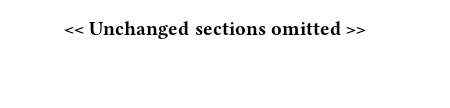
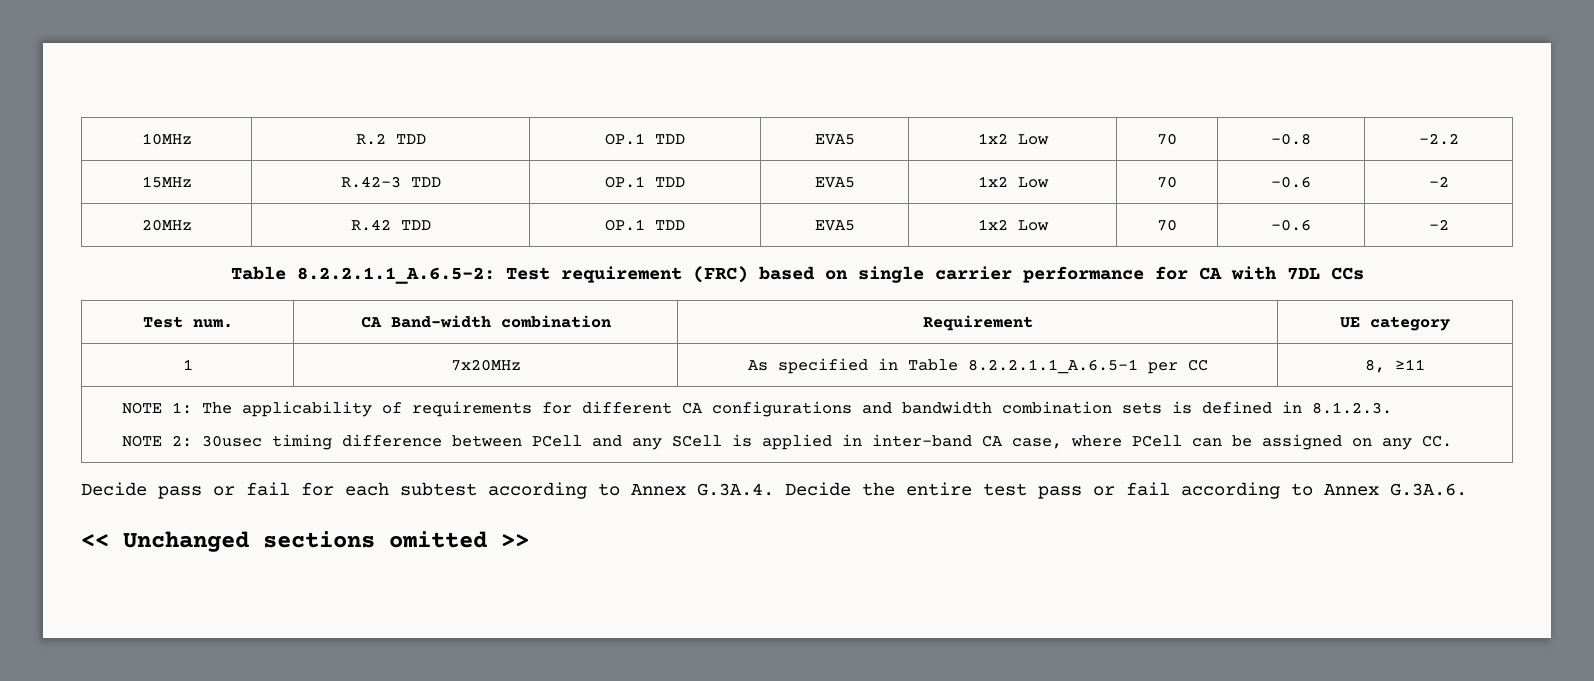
(64, 30) none -> [141,133,192,145] [355,133,426,145] [605,133,685,145] [814,134,855,145] [977,133,1049,145] [1157,133,1177,145] [1271,133,1311,145] [1418,133,1459,145] [141,176,192,188] [340,176,441,188] [605,176,685,188] [814,177,855,188] [977,176,1049,188] [1157,176,1177,188] [1271,176,1311,188] [1428,176,1449,187] [141,219,192,231] [350,219,431,231] [605,219,685,231] [814,220,855,231] [977,219,1049,231] [1157,219,1177,231] [1271,219,1311,231] [1428,219,1449,230] [230,266,1364,284] [142,316,233,328] [360,315,611,328] [922,315,1033,331] [1340,316,1450,331] [182,359,193,370] [450,359,521,371] [747,358,1208,374] [1365,359,1425,373] [122,401,1393,417] [122,434,1453,450] [81,482,1467,499] 10MHz | R.2 TDD | OP.1 TDD | EVA5 | 1x2 Low | 70 | -0.8 | -2.2 // 15MHz | R.42-3 TDD | OP.1 TDD | EVA5 | 1x2 Low | 70 | -0.6 | -2 // 20MHz | R.42 TDD | OP.1 TDD | EVA5 | 1x2 Low | 70 | -0.6 | -2 // Table 8.2.2.1.1_A.6.5-2: Test requirement (FRC) based on single carrier performance for CA with 7DL CCs // Test num. | CA Band-width combination | Requirement | UE category // 1 | 7x20MHz | As specified in Table 8.2.2.1.1_A.6.5-1 per CC | 8, ≥11 // NOTE 1: The applicability of requirements for different CA configurations and bandwidth combination sets is defined in 8.1.2.3. // NOTE 2: 30usec timing difference between PCell and any SCell is applied in inter-band CA case, where PCell can be assigned on any CC. // Decide pass or fail for each subtest according to Annex G.3A.4. Decide the entire test pass or fail according to Annex G.3A.6. //

